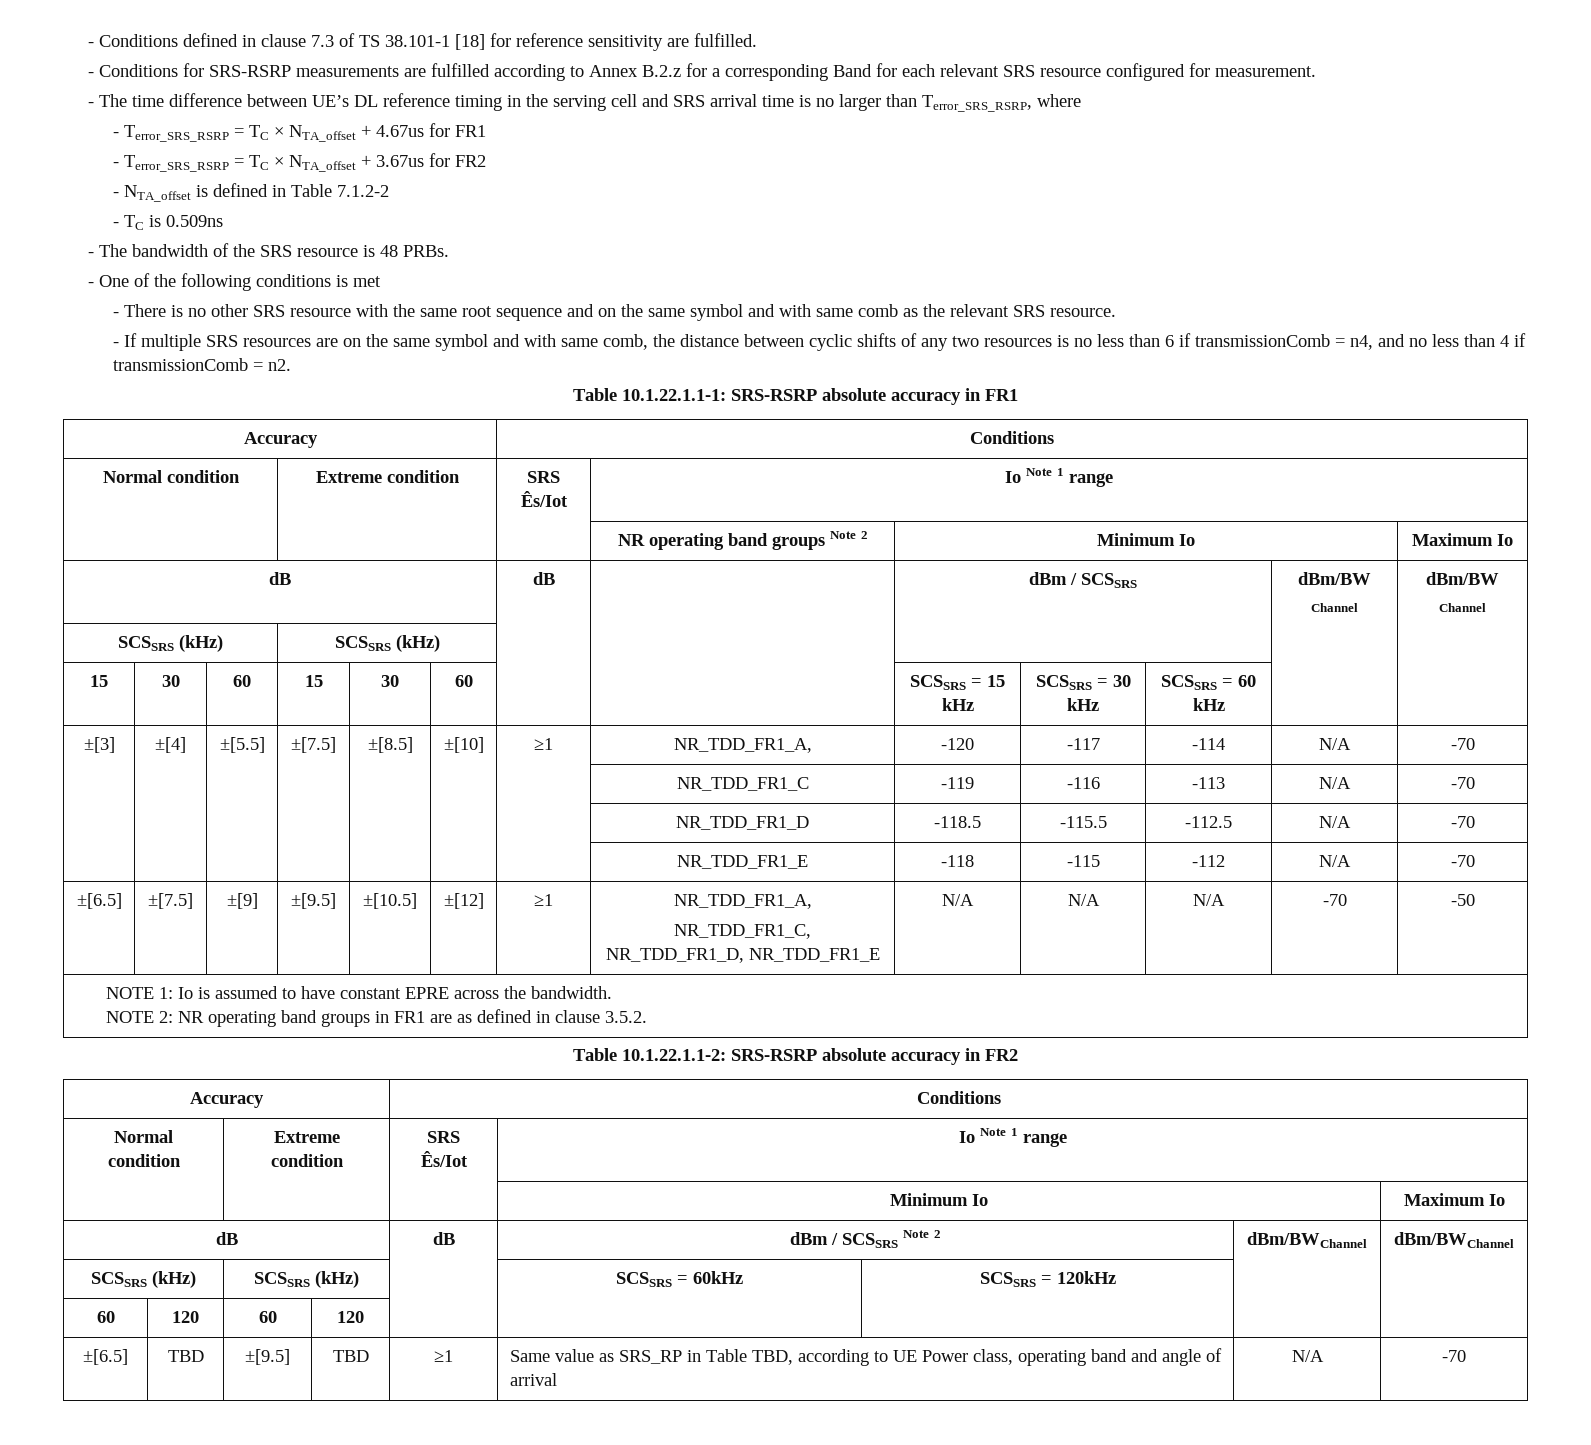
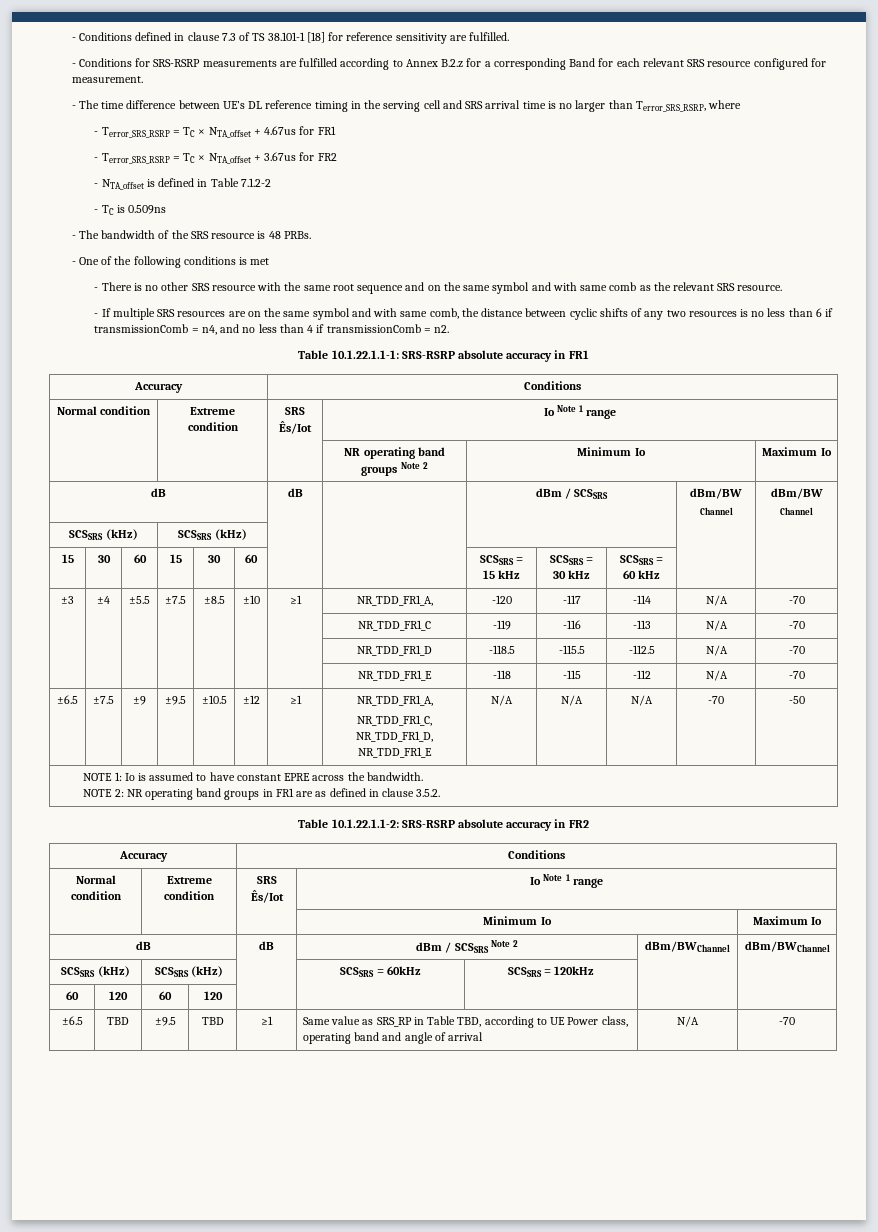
[83,737,115,753] [155,737,186,753] [219,737,265,753] [291,737,336,753] [367,737,413,753] [443,737,484,753] ±[3] | ±[4] | ±[5.5] | ±[7.5] | ±[8.5] | ±[10] -> [61,596,74,604] [97,596,110,604] [129,596,150,604] [165,596,186,604] [203,596,225,604] [242,595,260,604] ±3 | ±4 | ±5.5 | ±7.5 | ±8.5 | ±10
[76,893,122,909] [148,893,193,909] [226,893,258,909] [291,893,336,909] [363,893,417,909] [443,893,484,909] ±[6.5] | ±[7.5] | ±[9] | ±[9.5] | ±[10.5] | ±[12] -> [57,695,78,704] [93,696,114,704] [133,696,146,705] [165,696,186,705] [201,695,227,704] [242,695,260,704] ±6.5 | ±7.5 | ±9 | ±9.5 | ±10.5 | ±12
[83,1349,128,1365] [167,1350,204,1362] [245,1349,290,1365] ±[6.5] | TBD | ±[9.5] -> [61,1016,83,1025] [107,1017,129,1025] [154,1017,176,1026] ±6.5 | TBD | ±9.5

